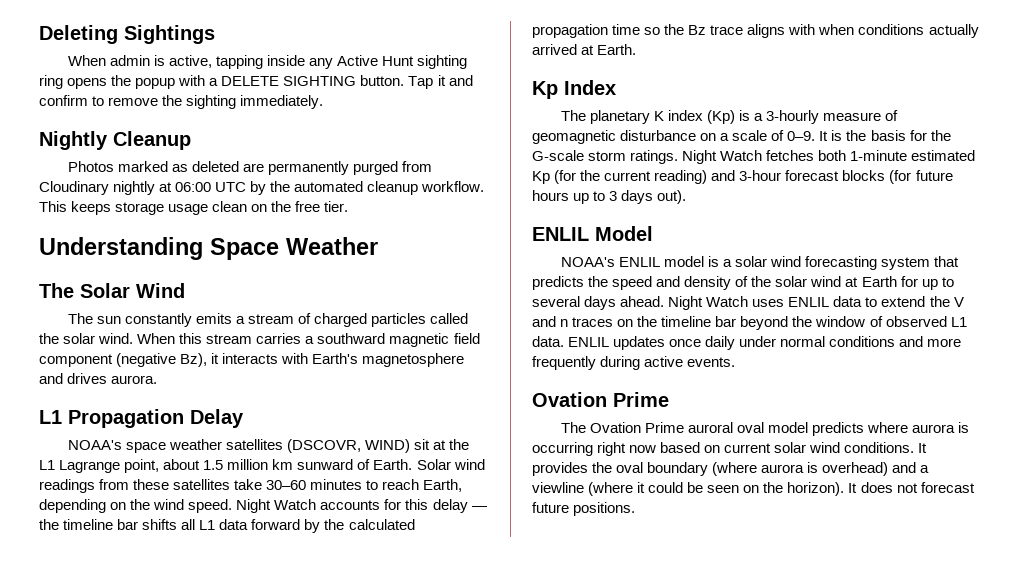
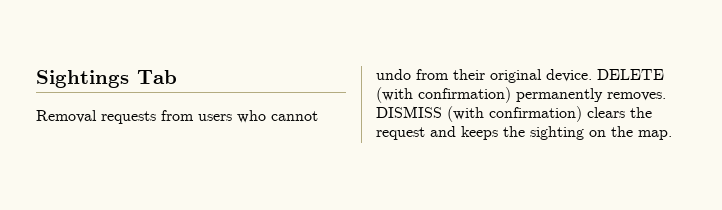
[39,25,118,44] Deleting -> (36, 79) none
[67,55,468,69] [39,75,473,89] [39,95,324,109] [39,131,191,150] [67,161,432,175] [39,181,485,195] [39,201,349,215] [39,237,378,260] [39,283,185,298] [67,313,469,327] [39,333,480,347] [39,353,465,367] [39,373,158,384] [39,409,244,428] [67,439,470,453] [39,459,485,473] [39,479,463,493] [39,499,487,513] [39,519,415,533] [532,24,979,38] [532,44,637,55] [532,80,616,99] [560,110,899,124] [532,130,951,144] [532,150,976,164] [532,170,953,184] [532,190,687,204] [532,226,653,241] [560,256,960,270] [532,276,954,290] [532,296,964,310] [532,316,967,330] [532,336,962,350] [532,356,736,370] [532,392,669,407] [560,422,970,436] [532,442,928,456] [532,462,930,476] [532,482,975,496] [532,502,636,516] // When admin is active, tapping inside any Active Hunt sighting ring opens the popup with a DELETE SIGHTING button. Tap it and confirm to remove the sighting immediately. // Nightly Cleanup // Photos marked as deleted are permanently purged from Cloudinary nightly at 06:00 UTC by the automated cleanup workflow. This keeps storage usage clean on the free tier. // Understanding Space Weather // The Solar Wind // The sun constantly emits a stream of charged particles called the solar wind. When this stream carries a southward magnetic field component (negative Bz), it interacts with Earth's magnetosphere and drives aurora. // L1 Propagation Delay // NOAA's space weather satellites (DSCOVR, WIND) sit at the L1 Lagrange point, about 1.5 million km sunward of Earth. Solar wind readings from these satellites take 30–60 minutes to reach Earth, depending on the wind speed. Night Watch accounts for this delay — the timeline bar shifts all L1 data forward by the calculated propagation time so the Bz trace aligns with when conditions actually arrived at Earth. // Kp Index // The planetary K index (Kp) is a 3-hourly measure of geomagnetic disturbance on a scale of 0–9. It is the basis for the G-scale storm ratings. Night Watch fetches both 1-minute estimated Kp (for the current reading) and 3-hour forecast blocks (for future hours up to 3 days out). // ENLIL Model // NOAA's ENLIL model is a solar wind forecasting system that predicts the speed and density of the solar wind at Earth for up to several days ahead. Night Watch uses ENLIL data to extend the V and n traces on the timeline bar beyond the window of observed L1 data. ENLIL updates once daily under normal conditions and more frequently during active events. // Ovation Prime // The Ovation Prime auroral oval model predicts where aurora is occurring right now based on current solar wind conditions. It provides the oval boundary (where aurora is overhead) and a viewline (where it could be seen on the horizon). It does not forecast future positions. -> [137,70,177,84] [36,110,318,124] [376,69,664,83] [376,87,666,103] [376,106,652,122] [376,126,672,140] Tab // Removal requests from users who cannot undo from their original device. DELETE (with confirmation) permanently removes. DISMISS (with confirmation) clears the request and keeps the sighting on the map.

